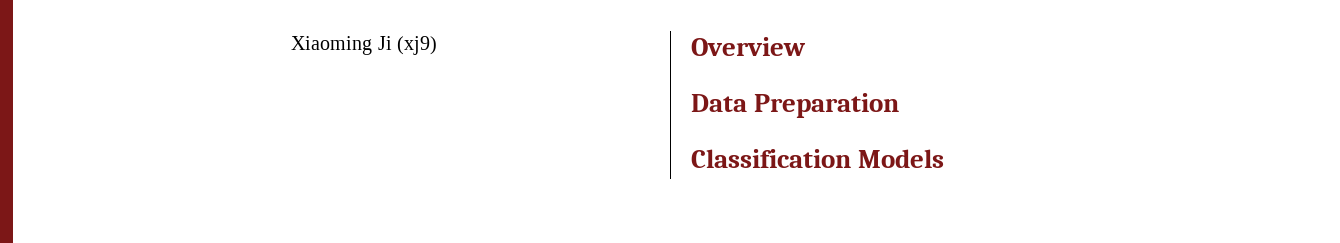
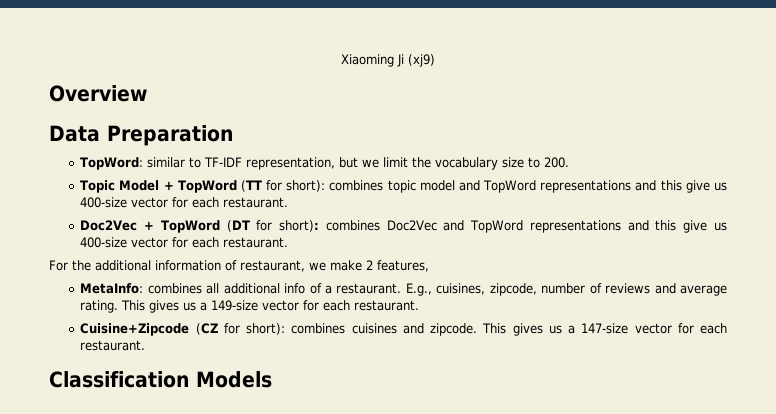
(900, 105) none -> [80,157,570,170] [80,180,727,193] [80,197,289,208] [80,220,728,233] [80,237,289,248] [49,260,429,272] [80,283,727,296] [80,300,420,313] [80,323,727,336] [80,340,146,351] // TopWord: similar to TF-IDF representation, but we limit the vocabulary size to 200. // Topic Model + TopWord (TT for short): combines topic model and TopWord representations and this give us 400-size vector for each restaurant. // Doc2Vec + TopWord (DT for short): combines Doc2Vec and TopWord representations and this give us 400-size vector for each restaurant. // For the additional information of restaurant, we make 2 features, // MetaInfo: combines all additional info of a restaurant. E.g., cuisines, zipcode, number of reviews and average rating. This gives us a 149-size vector for each restaurant. // Cuisine+Zipcode (CZ for short): combines cuisines and zipcode. This gives us a 147-size vector for each restaurant.

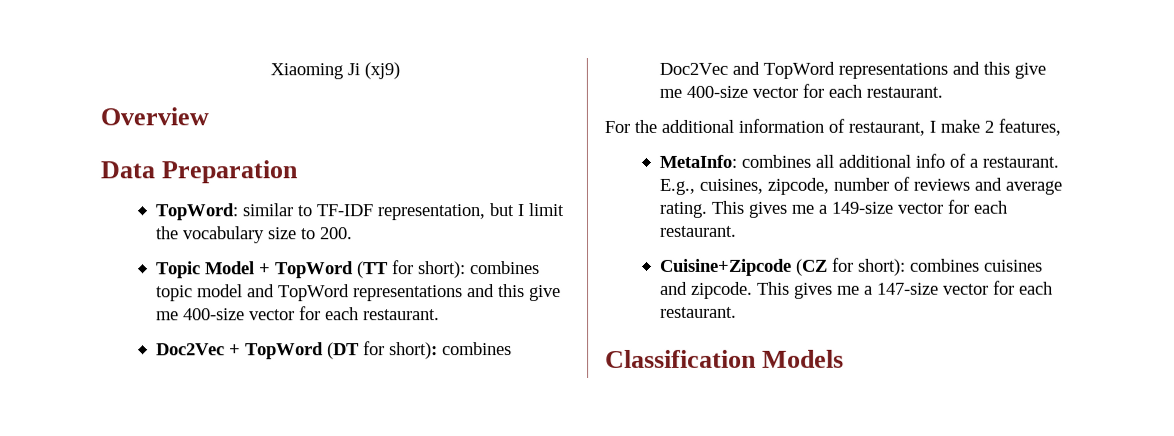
[362,159,380,168] we -> [517,204,525,217] I
[714,182,727,191] us -> [156,311,180,321] me
[714,222,728,231] us -> [659,88,683,98] me
[309,262,326,271] we -> [929,120,936,133] I
[183,302,197,311] us -> [791,204,815,214] me
[548,325,562,334] us -> [837,285,861,295] me

